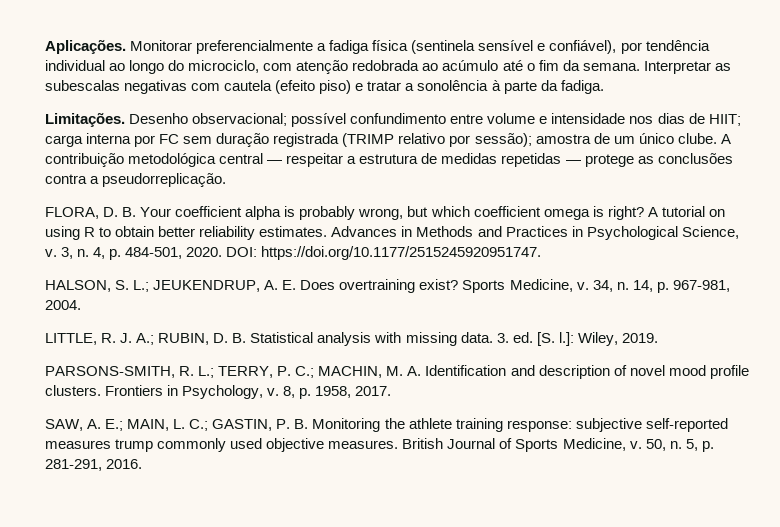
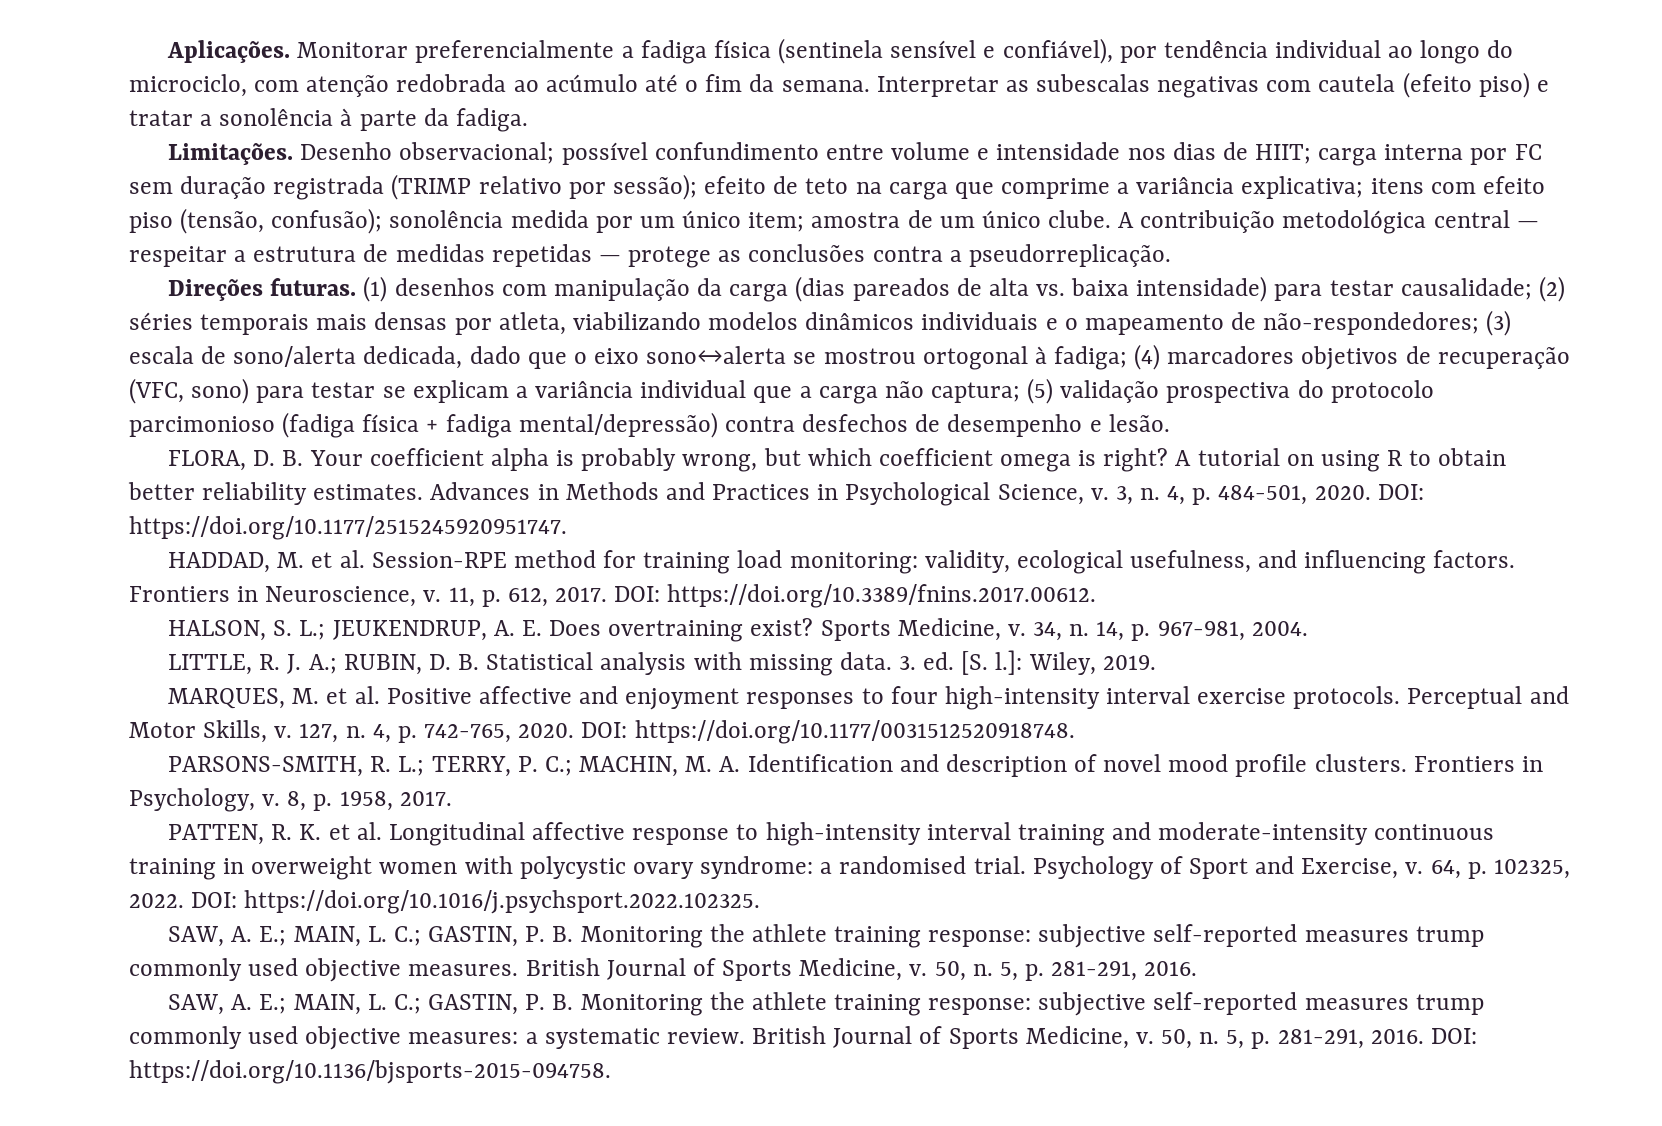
(532, 140) none -> [704,176,1545,200] [129,208,805,234] efeito de teto na carga que comprime a variância explicativa; itens com efeito piso (tensão, confusão); sonolência medida por um único item;
(227, 180) none -> [168,276,1565,302] [129,310,1512,336] [129,344,1570,370] [129,378,1434,404] [129,412,1170,438] // Direções futuras. (1) desenhos com manipulação da carga (dias pareados de alta vs. baixa intensidade) para testar causalidade; (2) séries temporais mais densas por atleta, viabilizando modelos dinâmicos individuais e o mapeamento de não-respondedores; (3) escala de sono/alerta dedicada, dado que o eixo sono↔alerta se mostrou ortogonal à fadiga; (4) marcadores objetivos de recuperação (VFC, sono) para testar se explicam a variância individual que a carga não captura; (5) validação prospectiva do protocolo parcimonioso (fadiga física + fadiga mental/depressão) contra desfechos de desempenho e lesão.
(542, 253) none -> [168,550,1516,574] [129,584,1097,608] // HADDAD, M. et al. Session-RPE method for training load monitoring: validity, ecological usefulness, and influencing factors. Frontiers in Neuroscience, v. 11, p. 612, 2017. DOI: https://doi.org/10.3389/fnins.2017.00612.
(658, 338) none -> [168,686,1569,710] [129,720,1075,744] // MARQUES, M. et al. Positive affective and enjoyment responses to four high-intensity interval exercise protocols. Perceptual and Motor Skills, v. 127, n. 4, p. 742-765, 2020. DOI: https://doi.org/10.1177/0031512520918748.
(392, 391) none -> [168,822,1495,846] [129,856,1570,880] [129,890,761,914] // PATTEN, R. K. et al. Longitudinal affective response to high-intensity interval training and moderate-intensity continuous training in overweight women with polycystic ovary syndrome: a randomised trial. Psychology of Sport and Exercise, v. 64, p. 102325, 2022. DOI: https://doi.org/10.1016/j.psychsport.2022.102325.
(143, 464) none -> [168,992,1484,1016] [129,1026,1477,1050] [129,1060,611,1084] // SAW, A. E.; MAIN, L. C.; GASTIN, P. B. Monitoring the athlete training response: subjective self-reported measures trump commonly used objective measures: a systematic review. British Journal of Sports Medicine, v. 50, n. 5, p. 281-291, 2016. DOI: https://doi.org/10.1136/bjsports-2015-094758.

